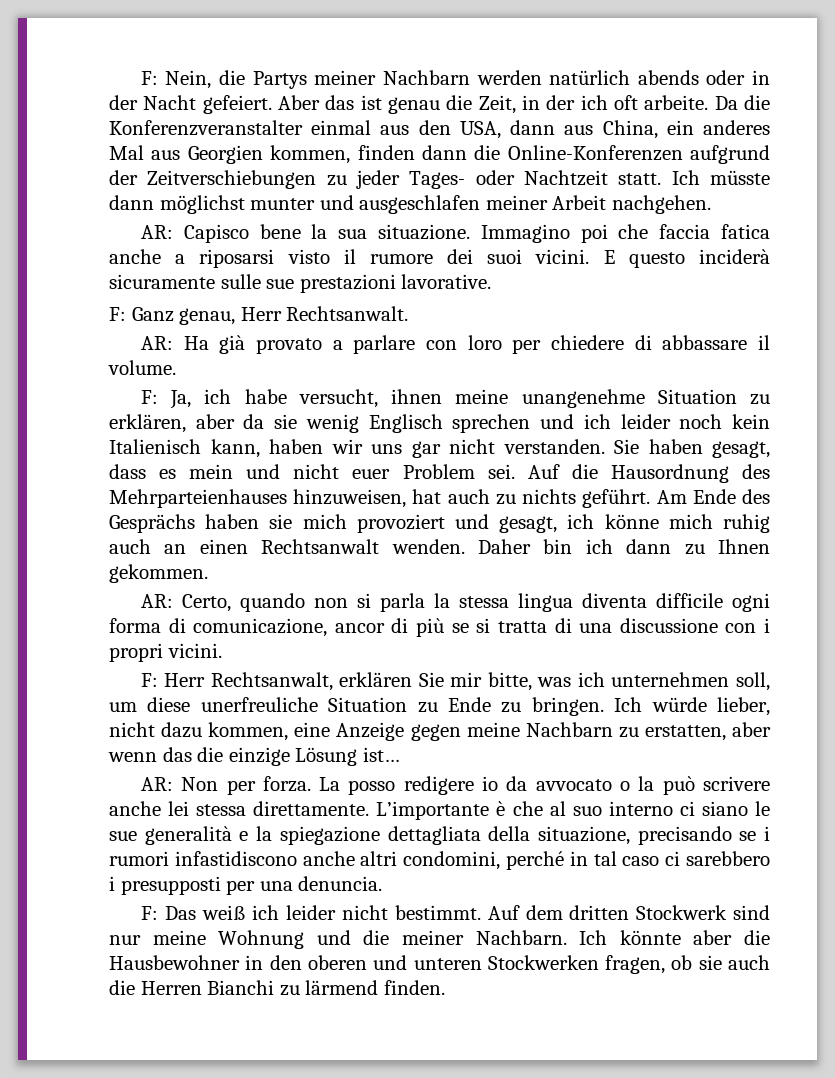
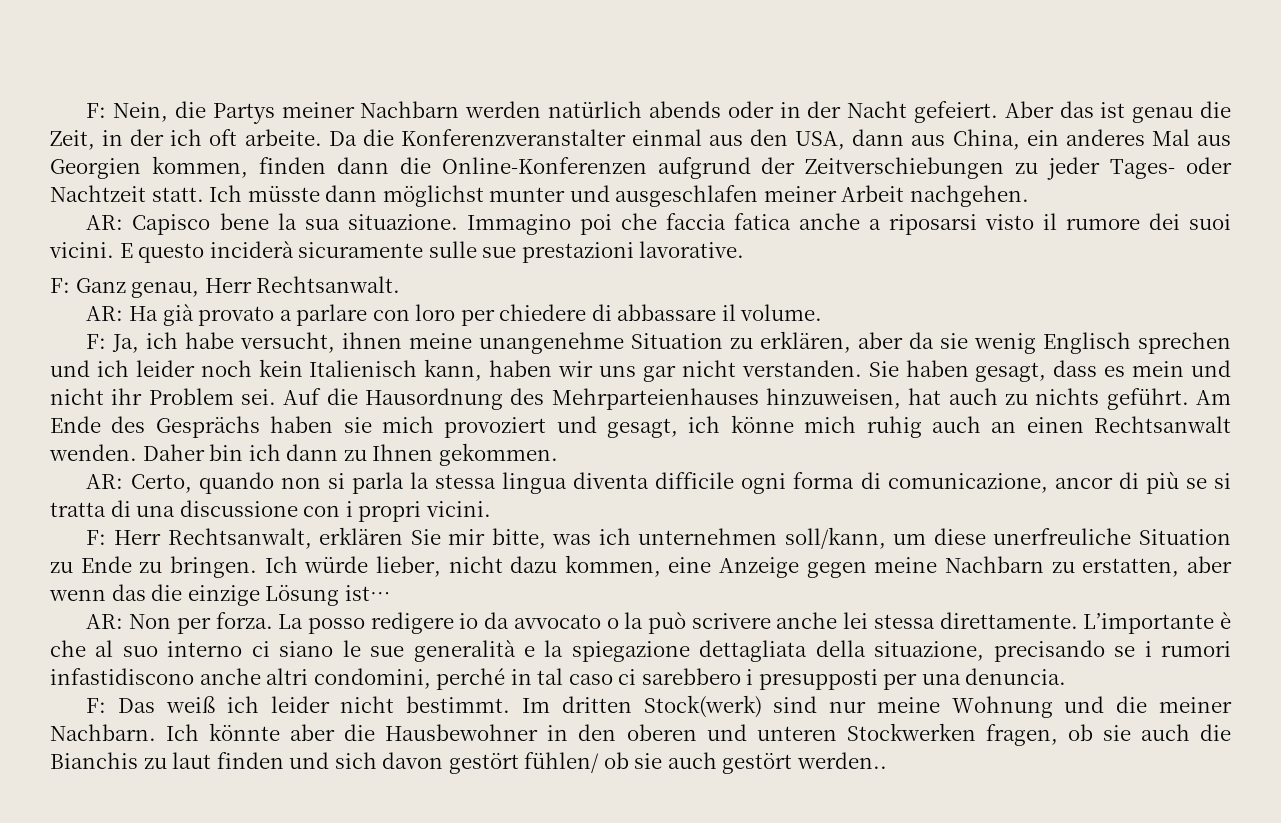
[352,469,391,479] euer -> [111,388,143,405] ihr
[735,672,770,691] soll, -> [784,527,886,549] soll/kann,
[487,905,728,920] Auf dem dritten Stockwerk -> [521,695,762,718] Im dritten Stock(werk)
[140,980,445,996] Herren Bianchi zu lärmend finden. -> [50,752,887,774] Bianchis zu laut finden und sich davon gestört fühlen/ ob sie auch gestört werden..

